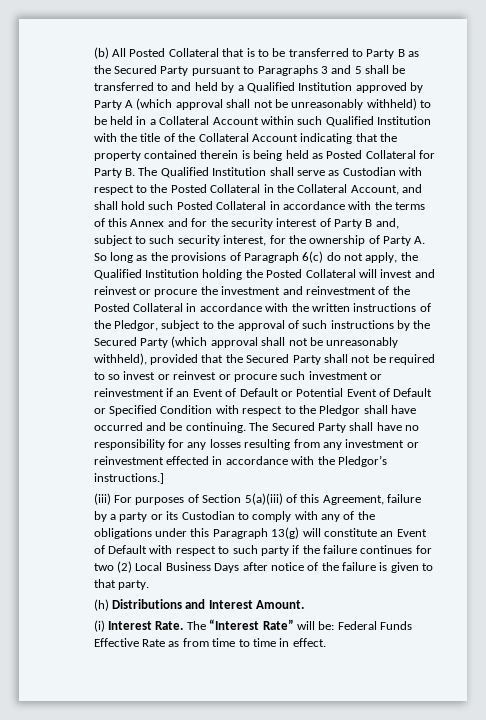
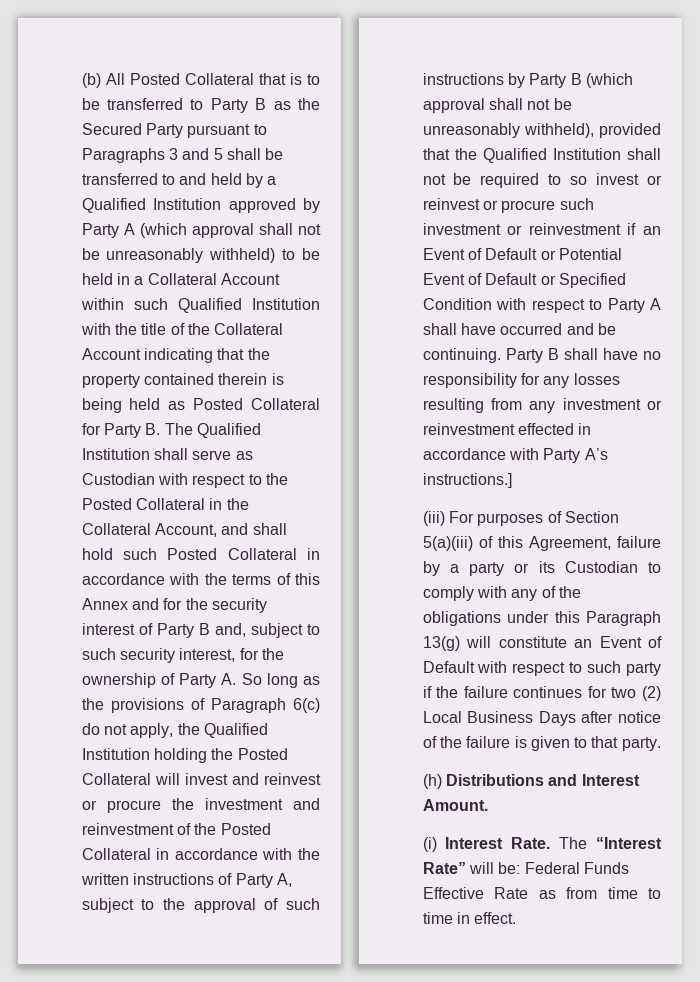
[93,320,159,331] the Pledgor, -> [235,873,292,888] Party A,
[413,320,431,329] [93,337,169,348] the Secured Party -> [529,73,582,88] Party B
[246,354,321,365] Secured Party -> [482,148,621,163] Qualified Institution
[298,405,361,416] the Pledgor -> [607,298,661,313] Party A
[249,422,346,433] The Secured Party -> [505,348,559,363] Party B
[317,455,387,467] the Pledgor’s -> [543,448,608,463] Party A’s

